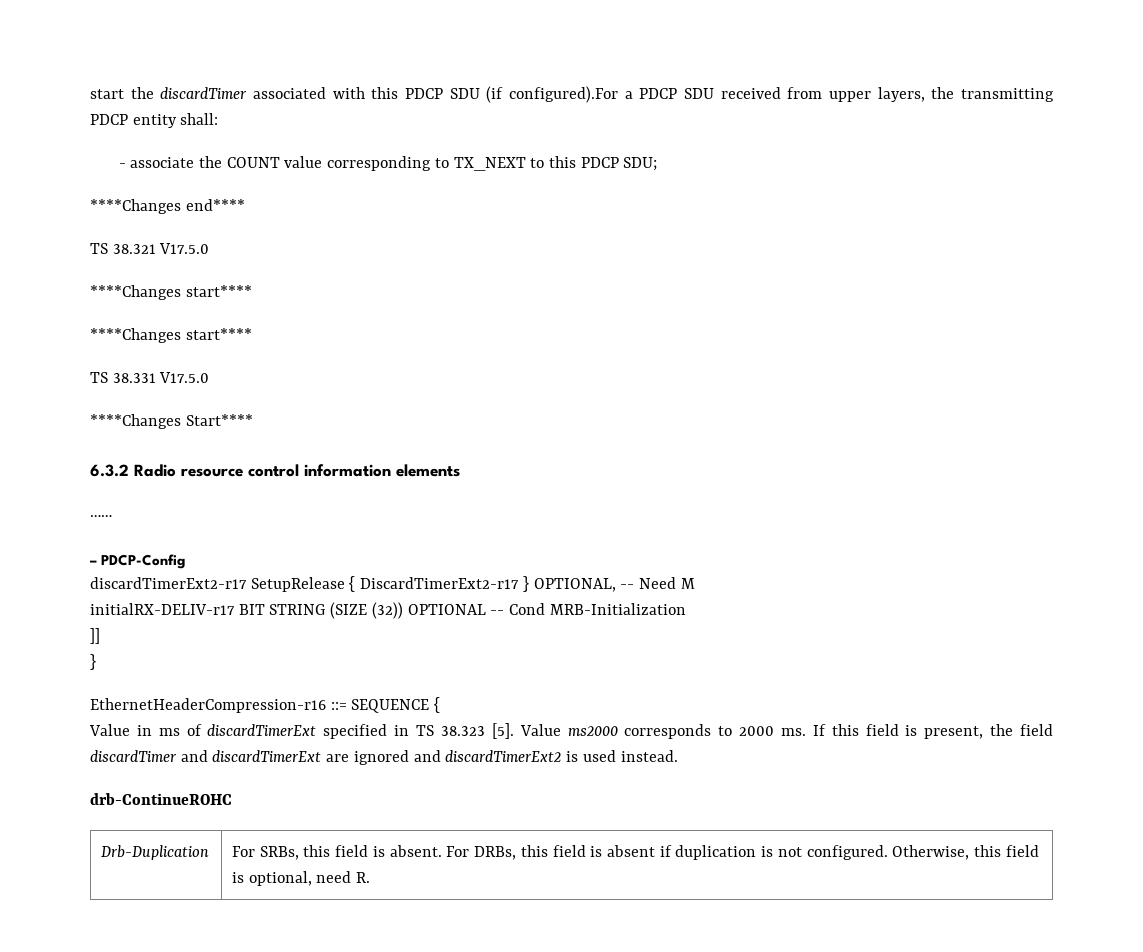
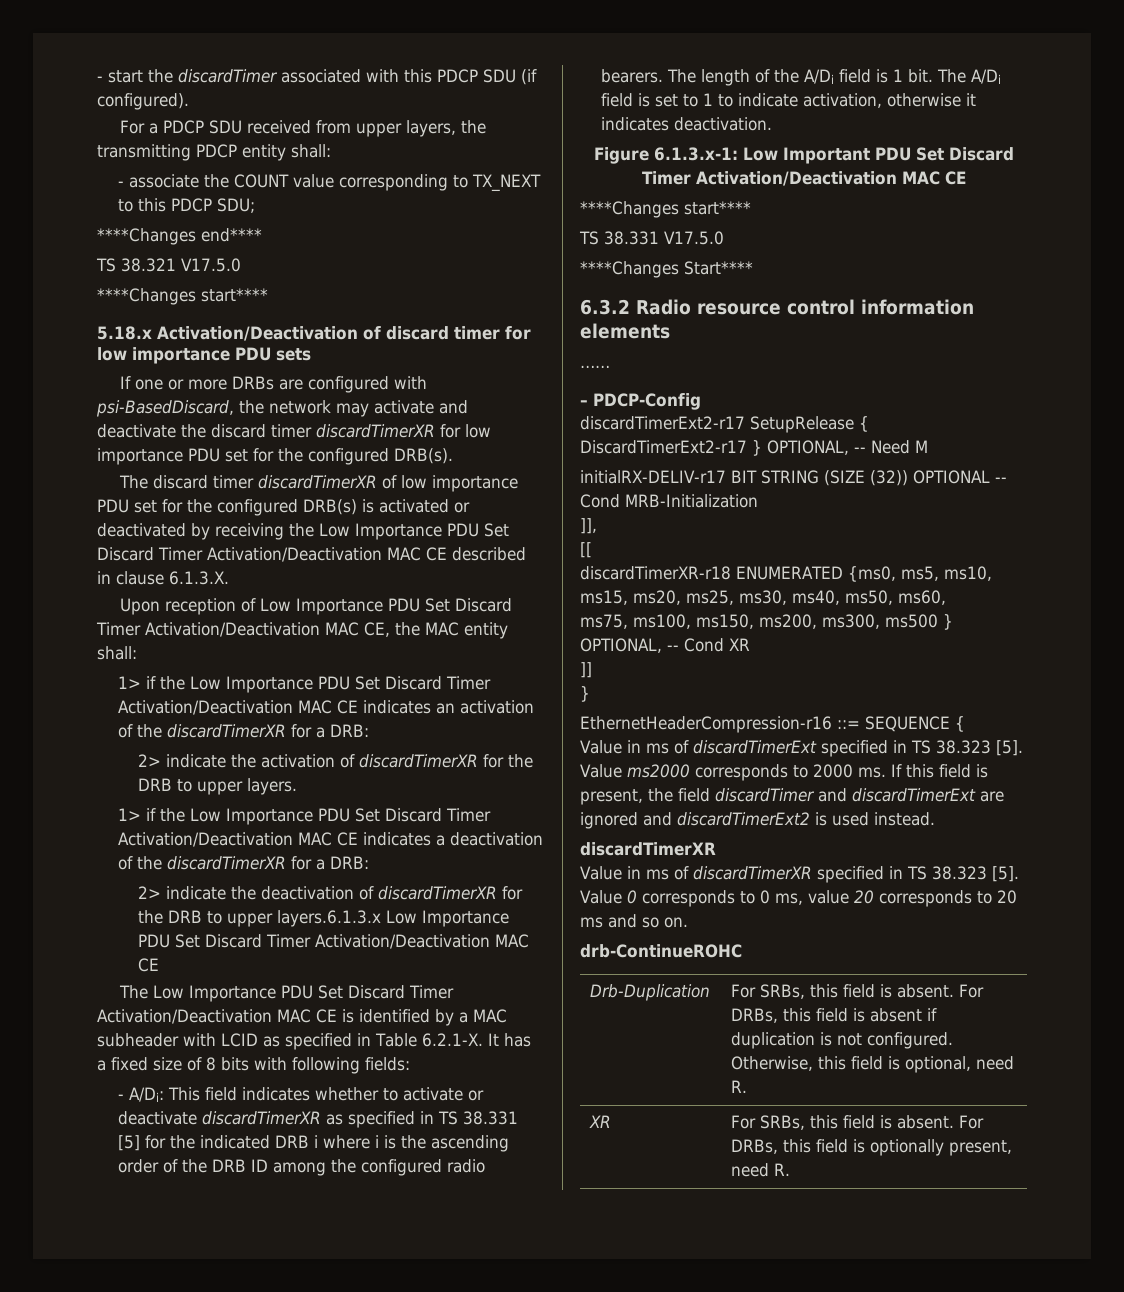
(90, 94) none -> [97,76,103,82] -
[509,86,618,103] configured).For -> [97,93,189,110] [120,120,146,134] configured). // For
(252, 291) none -> [97,326,531,341] [97,347,311,364] [120,376,428,393] [96,400,468,417] [97,424,491,438] [97,448,453,465] [119,475,519,492] [97,499,470,516] [97,523,509,540] [97,547,526,562] [97,571,229,585] [120,598,513,615] [96,622,508,639] [97,646,137,660] [117,676,491,693] [117,700,534,715] [117,724,369,738] [138,754,534,768] [138,778,298,795] [117,808,491,825] [117,832,543,847] [117,856,369,870] [138,886,524,900] [138,910,510,927] [138,934,530,949] [138,958,160,972] [119,985,455,1002] [97,1009,507,1026] [97,1033,531,1050] [97,1057,410,1074] [117,1087,484,1102] [117,1111,518,1128] [117,1135,509,1152] [117,1159,485,1176] [600,69,1001,86] [600,93,976,108] [600,117,772,131] [593,147,1014,164] [641,171,966,186] // 5.18.x Activation/Deactivation of discard timer for low importance PDU sets // If one or more DRBs are configured with psi-BasedDiscard, the network may activate and deactivate the discard timer discardTimerXR for low importance PDU set for the configured DRB(s). // The discard timer discardTimerXR of low importance PDU set for the configured DRB(s) is activated or deactivated by receiving the Low Importance PDU Set Discard Timer Activation/Deactivation MAC CE described in clause 6.1.3.X. // Upon reception of Low Importance PDU Set Discard Timer Activation/Deactivation MAC CE, the MAC entity shall: // 1> if the Low Importance PDU Set Discard Timer Activation/Deactivation MAC CE indicates an activation of the discardTimerXR for a DRB: // 2> indicate the activation of discardTimerXR for the DRB to upper layers. // 1> if the Low Importance PDU Set Discard Timer Activation/Deactivation MAC CE indicates a deactivation of the discardTimerXR for a DRB: // 2> indicate the deactivation of discardTimerXR for the DRB to upper layers.6.1.3.x Low Importance PDU Set Discard Timer Activation/Deactivation MAC CE // The Low Importance PDU Set Discard Timer Activation/Deactivation MAC CE is identified by a MAC subheader with LCID as specified in Table 6.2.1-X. It has a fixed size of 8 bits with following fields: // - A/Di: This field indicates whether to activate or deactivate discardTimerXR as specified in TS 38.331 [5] for the indicated DRB i where i is the ascending order of the DRB ID among the configured radio bearers. The length of the A/Di field is 1 bit. The A/Di field is set to 1 to indicate activation, otherwise it indicates deactivation. // Figure 6.1.3.x-1: Low Important PDU Set Discard Timer Activation/Deactivation MAC CE
(686, 609) none -> [580,518,597,534] [580,542,592,558] [580,566,992,582] [580,590,946,605] [580,614,953,630] [580,638,750,653] // ]], // [[ // discardTimerXR-r18 ENUMERATED {ms0, ms5, ms10, ms15, ms20, ms25, ms30, ms40, ms50, ms60, // ms75, ms100, ms150, ms200, ms300, ms500 } OPTIONAL, -- Cond XR
(678, 756) none -> [580,842,716,856] [580,866,1019,883] [580,890,1017,907] [580,914,688,928] // discardTimerXR // Value in ms of discardTimerXR specified in TS 38.323 [5]. Value 0 corresponds to 0 ms, value 20 corresponds to 20 ms and so on.
(371, 877) none -> [589,1115,612,1128] [731,1115,985,1130] [731,1139,1013,1156] [731,1163,791,1177] // XR | For SRBs, this field is absent. For DRBs, this field is optionally present, need R.

